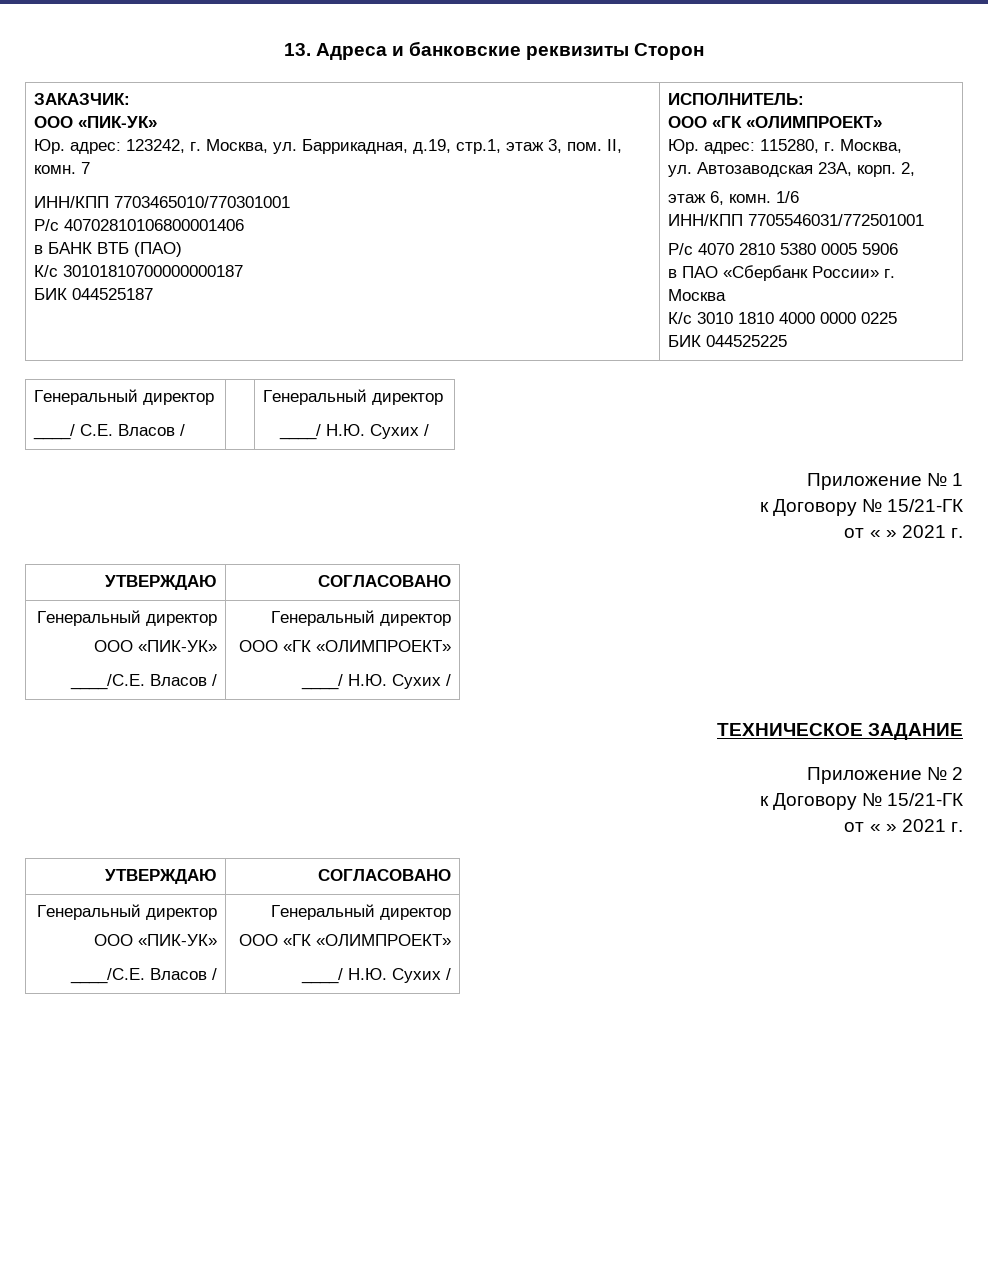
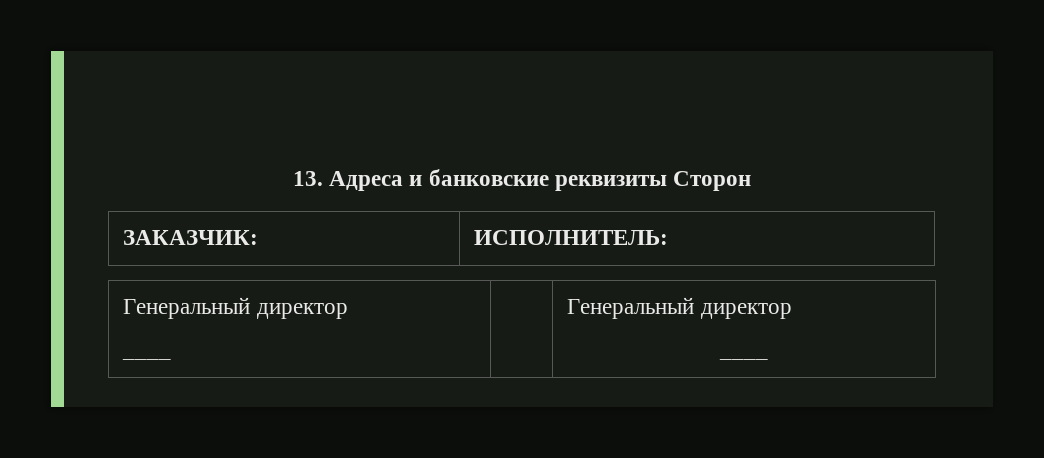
[34,116,158,128] [34,139,623,154] [34,162,91,174] [34,196,291,208] [34,219,245,231] [34,242,183,257] [34,265,244,277] [34,288,154,300] [668,93,805,105] [668,116,883,128] [668,139,903,154] [668,162,916,177] [668,191,800,205] [668,214,925,226] [668,243,899,255] [668,265,896,281] [668,289,727,301] [668,312,898,324] [668,335,788,347] [34,389,215,405] [33,424,186,440] [263,389,444,405] [279,424,429,440] [806,473,963,490] [759,499,963,516] [844,525,963,538] [104,575,217,590] [317,575,451,587] [36,610,217,626] [93,640,217,652] [69,674,217,690] [270,610,451,626] [238,640,451,652] [300,674,451,690] [716,723,963,740] [806,767,963,784] [759,793,963,810] [844,819,963,832] [104,869,217,884] [317,869,451,881] [36,904,217,920] [93,934,217,946] [69,968,217,984] [270,904,451,920] [238,934,451,946] [300,968,451,984] // ООО «ПИК-УК» // Юр. адрес: 123242, г. Москва, ул. Баррикадная, д.19, стр.1, этаж 3, пом. II, комн. 7 // ИНН/КПП 7703465010/770301001 // Р/с 40702810106800001406 // в БАНК ВТБ (ПАО) // К/с 30101810700000000187 // БИК 044525187 | ИСПОЛНИТЕЛЬ: // ООО «ГК «ОЛИМПРОЕКТ» // Юр. адрес: 115280, г. Москва, // ул. Автозаводская 23А, корп. 2, // этаж 6, комн. 1/6 // ИНН/КПП 7705546031/772501001 // Р/с 4070 2810 5380 0005 5906 // в ПАО «Сбербанк России» г. Москва // К/с 3010 1810 4000 0000 0225 // БИК 044525225 // Генеральный директор // ____/ С.Е. Власов / | | Генеральный директор // ____/ Н.Ю. Сухих / // Приложение № 1 // к Договору № 15/21-ГК // от « » 2021 г. // УТВЕРЖДАЮ | СОГЛАСОВАНО // Генеральный директор // ООО «ПИК-УК» // ____/С.Е. Власов / | Генеральный директор // ООО «ГК «ОЛИМПРОЕКТ» // ____/ Н.Ю. Сухих / // ТЕХНИЧЕСКОЕ ЗАДАНИЕ // Приложение № 2 // к Договору № 15/21-ГК // от « » 2021 г. // УТВЕРЖДАЮ | СОГЛАСОВАНО // Генеральный директор // ООО «ПИК-УК» // ____/С.Е. Власов / | Генеральный директор // ООО «ГК «ОЛИМПРОЕКТ» // ____/ Н.Ю. Сухих / -> [474,230,669,245] [123,297,348,319] [122,357,172,360] [567,297,792,319] [719,357,768,360] | ИСПОЛНИТЕЛЬ: // Генеральный директор // ____ | | Генеральный директор // ____

